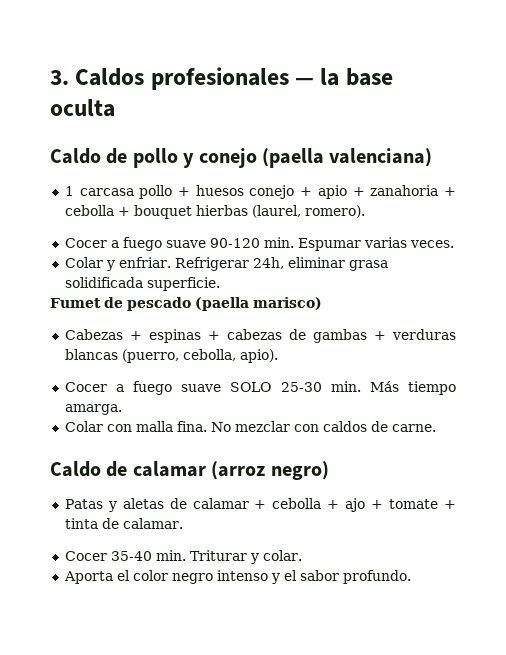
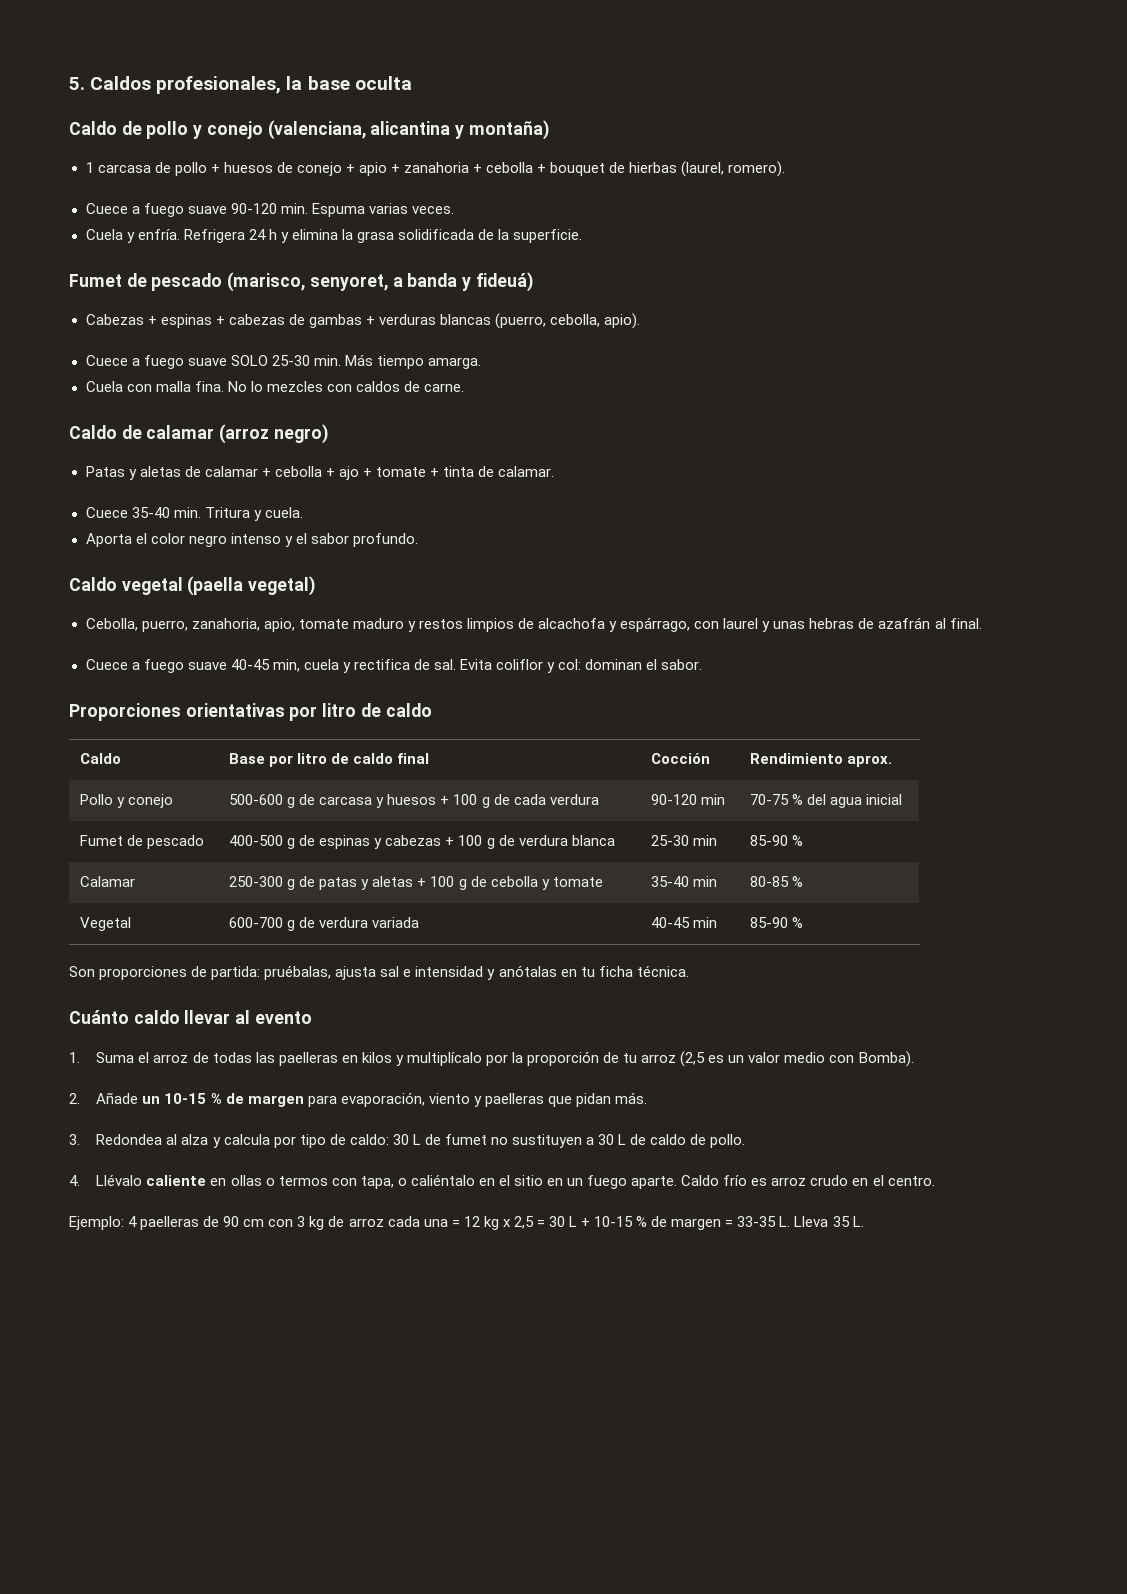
[50,67,315,90] 3. Caldos profesionales — -> [69,76,282,94] 5. Caldos profesionales,
[262,148,433,168] (paella valenciana) -> [267,120,549,140] (valenciana, alicantina y montaña)
(134, 192) none -> [154,162,171,173] de
(244, 190) none -> [276,162,293,173] de
(192, 212) none -> [609,162,626,173] de
[64,238,107,248] Cocer -> [85,203,128,214] Cuece
[297,238,361,251] Espumar -> [311,203,365,217] Espuma
[64,257,388,271] [64,277,220,291] [50,297,322,311] Colar y enfriar. Refrigerar 24h, eliminar grasa solidificada superficie. // Fumet de pescado (paella marisco) -> [85,229,583,243] [69,272,533,292] Cuela y enfría. Refrigera 24 h y elimina la grasa solidificada de la superficie. // Fumet de pescado (marisco, senyoret, a banda y fideuá)
[64,382,107,392] Cocer -> [85,355,128,366] Cuece
[64,421,103,432] Colar -> [85,381,123,392] Cuela
[234,421,290,432] mezclar -> [250,381,323,392] lo mezcles
[64,551,107,561] Cocer -> [85,507,128,518] Cuece
[189,550,302,564] Triturar y colar. -> [204,507,303,521] Tritura y cuela.
(411, 577) none -> [69,576,316,596] [85,617,982,632] [85,659,703,673] [69,703,432,721] [80,753,122,764] [229,753,430,767] [651,753,711,764] [750,753,893,767] [80,794,174,808] [229,794,599,808] [651,794,726,805] [750,794,903,808] [80,835,205,849] [229,835,615,849] [651,835,718,846] [750,835,804,846] [80,876,136,887] [229,876,603,890] [651,876,718,887] [750,876,804,887] [80,917,132,931] [229,917,420,931] [651,917,718,928] [750,917,804,928] [69,965,689,980] [69,1010,312,1024] [69,1051,914,1067] [69,1092,648,1107] [69,1134,746,1148] [69,1174,935,1189] [69,1216,864,1230] // Caldo vegetal (paella vegetal) // Cebolla, puerro, zanahoria, apio, tomate maduro y restos limpios de alcachofa y espárrago, con laurel y unas hebras de azafrán al final. // Cuece a fuego suave 40-45 min, cuela y rectifica de sal. Evita coliflor y col: dominan el sabor. // Proporciones orientativas por litro de caldo // Caldo | Base por litro de caldo final | Cocción | Rendimiento aprox. // Pollo y conejo | 500-600 g de carcasa y huesos + 100 g de cada verdura | 90-120 min | 70-75 % del agua inicial // Fumet de pescado | 400-500 g de espinas y cabezas + 100 g de verdura blanca | 25-30 min | 85-90 % // Calamar | 250-300 g de patas y aletas + 100 g de cebolla y tomate | 35-40 min | 80-85 % // Vegetal | 600-700 g de verdura variada | 40-45 min | 85-90 % // Son proporciones de partida: pruébalas, ajusta sal e intensidad y anótalas en tu ficha técnica. // Cuánto caldo llevar al evento // 1. Suma el arroz de todas las paelleras en kilos y multiplícalo por la proporción de tu arroz (2,5 es un valor medio con Bomba). // 2. Añade un 10-15 % de margen para evaporación, viento y paelleras que pidan más. // 3. Redondea al alza y calcula por tipo de caldo: 30 L de fumet no sustituyen a 30 L de caldo de pollo. // 4. Llévalo caliente en ollas o termos con tapa, o caliéntalo en el sitio en un fuego aparte. Caldo frío es arroz crudo en el centro. // Ejemplo: 4 paelleras de 90 cm con 3 kg de arroz cada una = 12 kg x 2,5 = 30 L + 10-15 % de margen = 33-35 L. Lleva 35 L.

